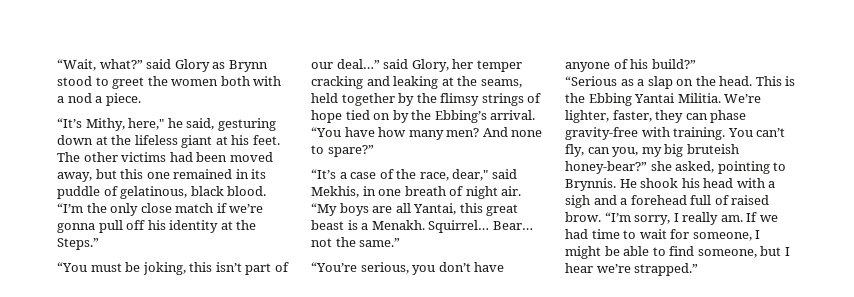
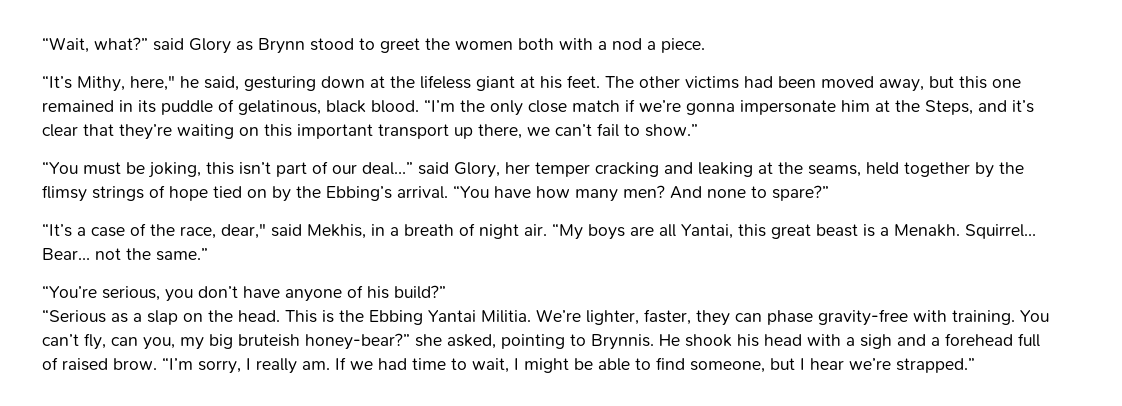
[98,220,257,233] [57,238,99,250] pull off his identity at the Steps.” -> [740,100,1034,115] [42,123,698,140] impersonate him at the Steps, and it’s clear that they’re waiting on this important transport up there, we can’t fail to show.”
[378,189,402,196] one -> [390,227,399,236] a
[639,229,752,241] wait for someone, -> [472,358,509,373] wait,

